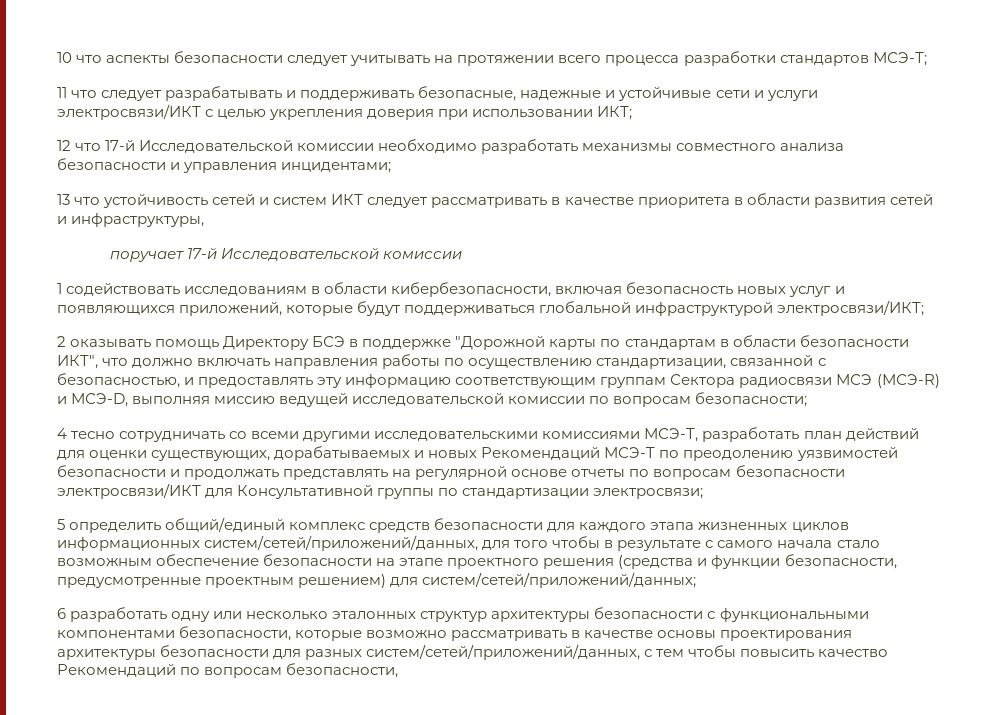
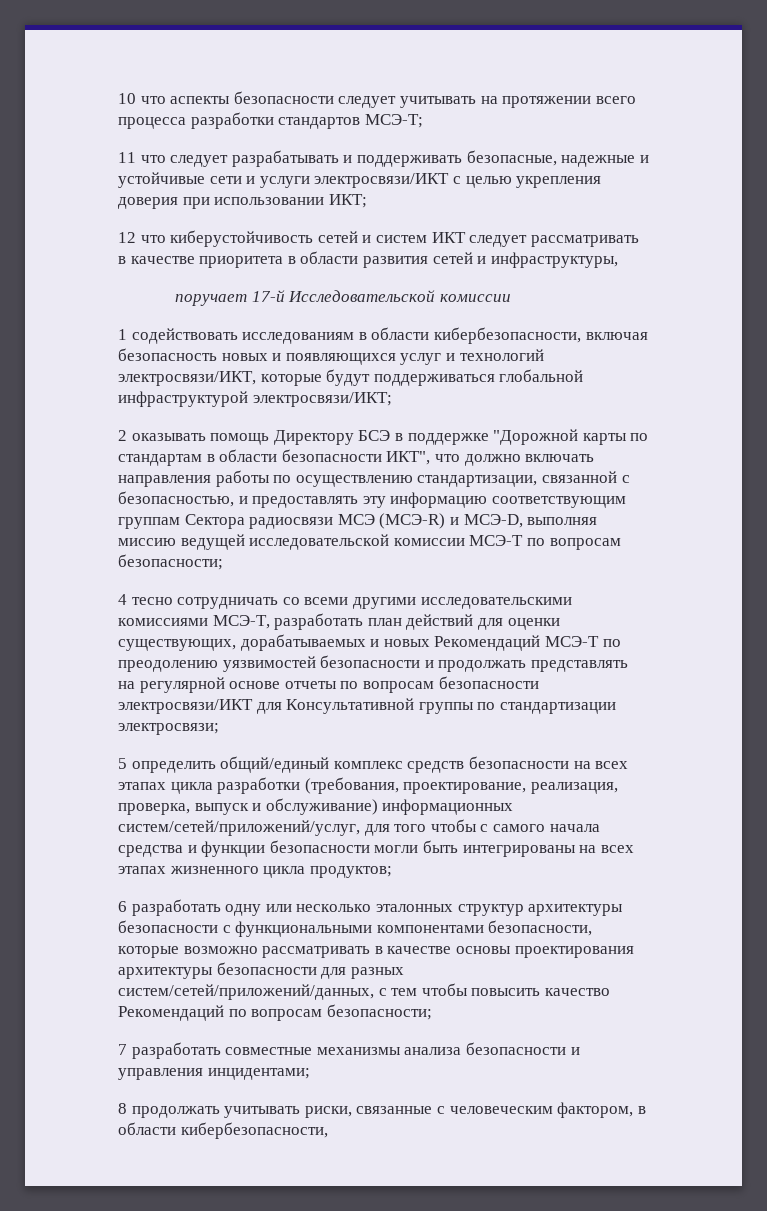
[105,139,845,154] [57,158,392,173] [57,194,209,208] 17-й Исследовательской комиссии необходимо разработать механизмы совместного анализа безопасности и управления инцидентами; // 13 что устойчивость -> [170,230,314,247] киберустойчивость
[789,286,845,297] [57,302,283,316] услуг и появляющихся приложений, -> [272,349,544,365] [118,371,256,386] и появляющихся услуг и технологий электросвязи/ИКТ,
(586, 400) none -> [469,535,524,546] МСЭ-T
[547,522,849,532] [57,535,479,551] для каждого этапа жизненных циклов информационных систем/сетей/приложений/данных, -> [573,761,629,769] [118,777,618,794] [118,798,514,815] [118,820,360,836] на всех этапах цикла разработки (требования, проектирование, реализация, проверка, выпуск и обслуживание) информационных систем/сетей/приложений/услуг,
[604,540,702,551] в результате -> (477, 825) none
[836,540,880,548] [57,554,897,569] [57,572,697,588] стало возможным обеспечение безопасности на этапе проектного решения (средства и функции безопасности, предусмотренные проектным решением) для систем/сетей/приложений/данных; -> [118,840,634,857] [118,866,392,878] средства и функции безопасности могли быть интегрированы на всех этапах жизненного цикла продуктов;
[286,663,399,678] безопасности, -> [326,1004,432,1020] [118,1042,580,1059] [118,1068,310,1080] [118,1102,646,1118] [118,1122,328,1139] безопасности; // 7 разработать совместные механизмы анализа безопасности и управления инцидентами; // 8 продолжать учитывать риски, связанные с человеческим фактором, в области кибербезопасности,

